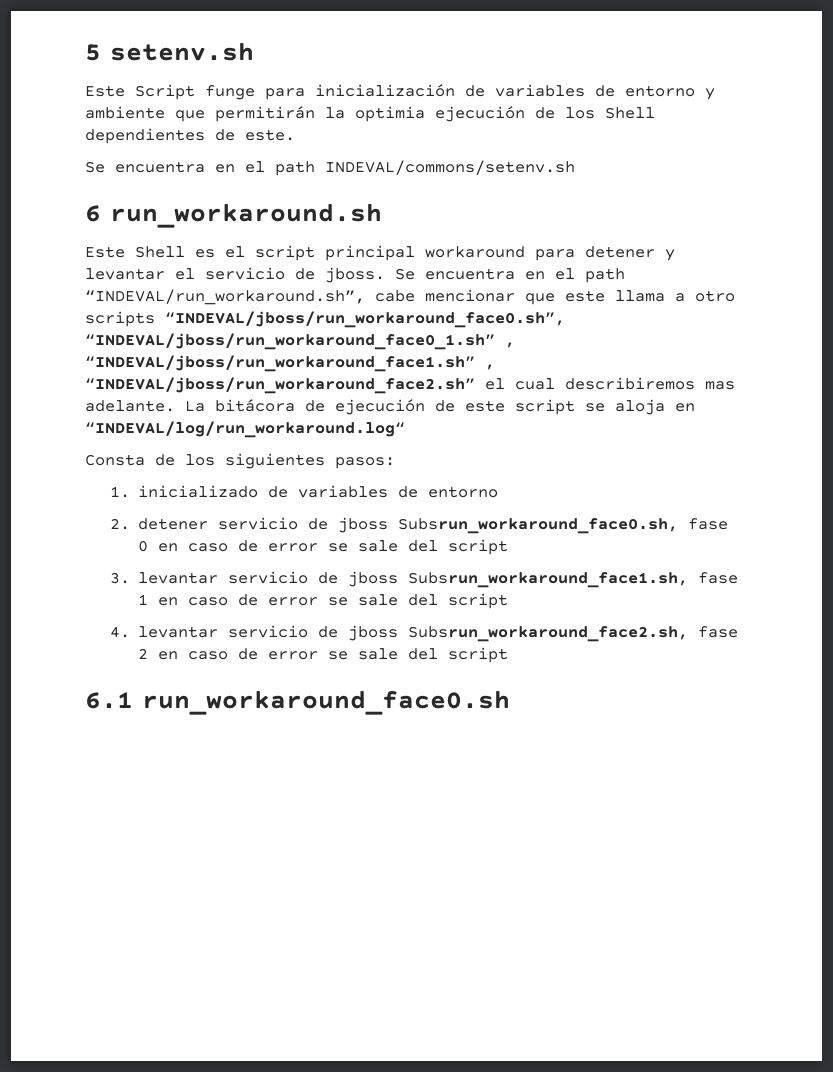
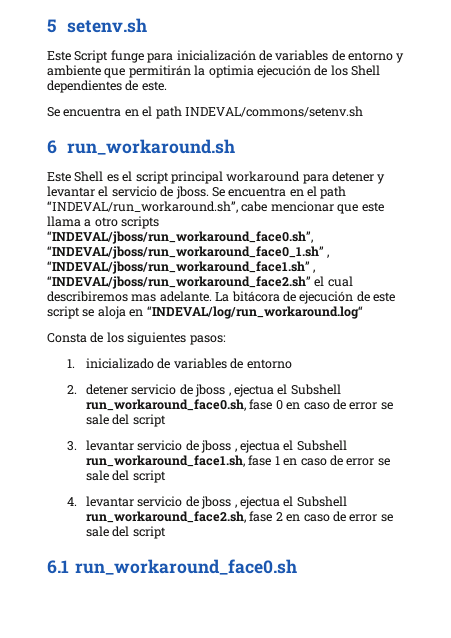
[398,518,679,534] Subsrun_workaround_face0.sh, -> [228,384,341,397] [86,399,247,411] , ejectua el Subshell run_workaround_face0.sh,
[408,572,689,588] Subsrun_workaround_face1.sh, -> [234,440,347,453] [86,455,246,467] , ejectua el Subshell run_workaround_face1.sh,
[408,626,689,642] Subsrun_workaround_face2.sh, -> [234,496,347,509] [86,511,247,523] , ejectua el Subshell run_workaround_face2.sh,

